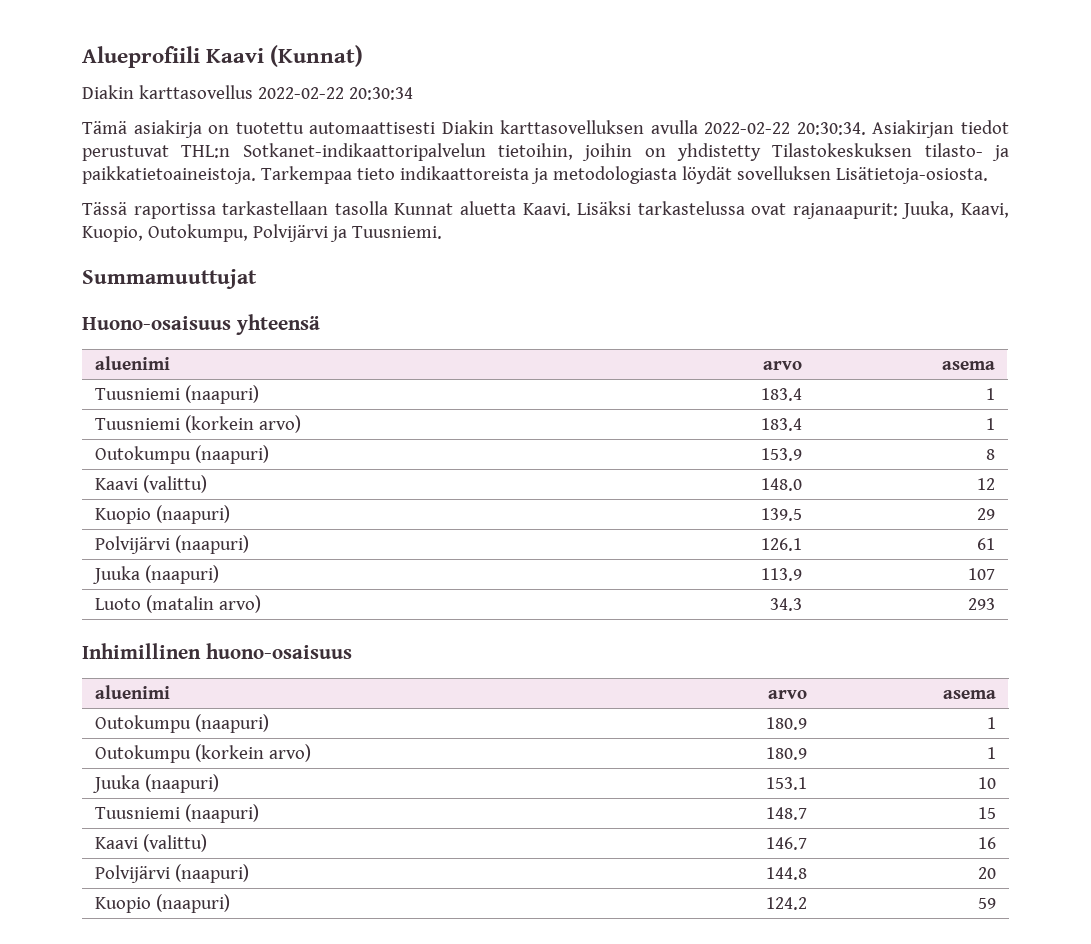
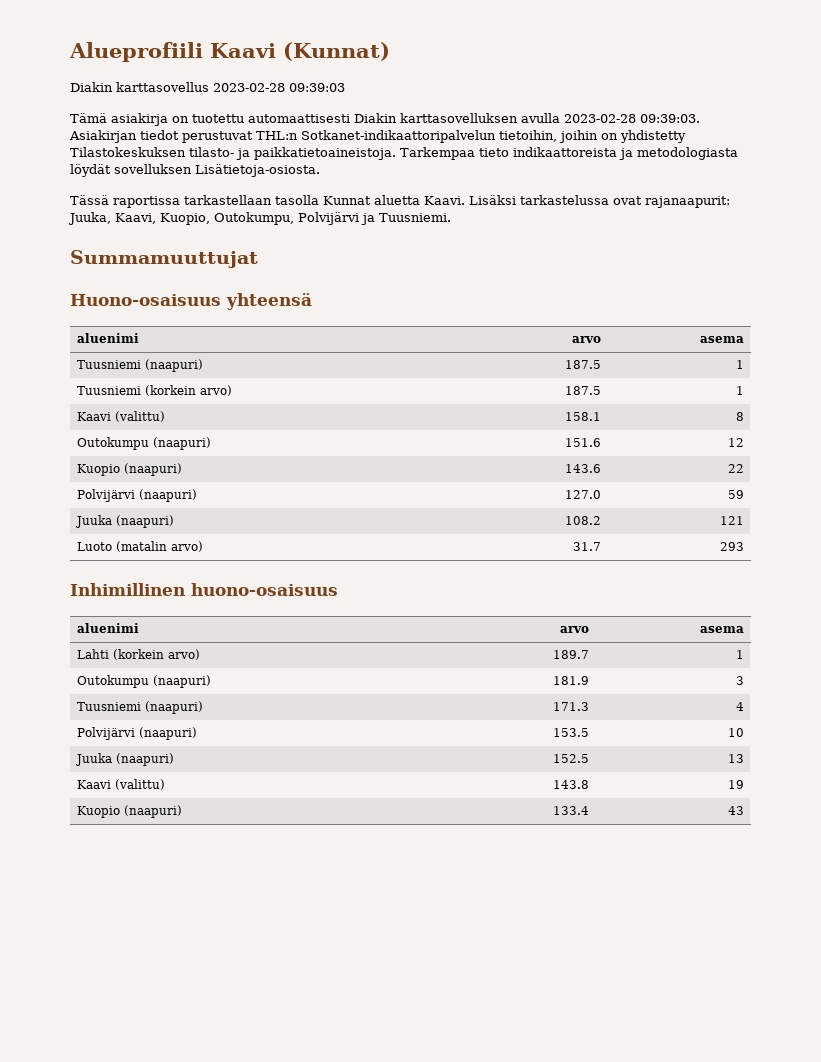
[257,87,413,100] 2022-02-22 20:30:34 -> [213,83,345,92] 2023-02-28 09:39:03
[704,122,866,135] 2022-02-22 20:30:34. -> [564,114,700,123] 2023-02-28 09:39:03.
[760,388,802,401] 183.4 -> [565,360,602,369] 187.5
[760,418,802,431] [985,418,995,430] [95,445,270,464] [760,448,802,461] [985,449,995,460] [95,475,208,493] [760,478,802,491] 183.4 | 1 // Outokumpu (naapuri) | 153.9 | 8 // Kaavi (valittu) | 148.0 -> [565,386,602,395] [736,386,745,395] [76,411,165,422] [565,412,602,421] [736,412,745,421] [76,437,211,450] [565,438,602,447] 187.5 | 1 // Kaavi (valittu) | 158.1 | 8 // Outokumpu (naapuri) | 151.6
[760,508,802,521] [976,508,995,520] [95,535,250,554] [760,538,802,551] [976,538,995,550] [93,565,220,584] [760,568,802,581] [967,568,995,580] 139.5 | 29 // Polvijärvi (naapuri) | 126.1 | 61 // Juuka (naapuri) | 113.9 | 107 -> [565,464,602,473] [728,464,745,473] [76,489,197,502] [565,490,602,499] [728,490,745,499] [74,515,174,528] [565,516,602,525] [720,516,745,525] 143.6 | 22 // Polvijärvi (naapuri) | 127.0 | 59 // Juuka (naapuri) | 108.2 | 121
[769,598,802,611] 34.3 -> [573,542,602,551] 31.7
[95,714,270,733] [765,717,807,730] [986,717,996,729] [95,744,312,763] [765,747,807,760] [986,747,996,759] [93,774,220,793] [765,777,807,790] [977,777,996,789] [95,804,260,823] [765,807,807,820] [977,807,996,819] [95,834,208,852] [765,837,807,850] [977,837,996,849] [95,864,250,883] [765,867,807,880] [977,867,996,879] [95,894,231,913] [765,897,807,910] [977,898,996,909] Outokumpu (naapuri) | 180.9 | 1 // Outokumpu (korkein arvo) | 180.9 | 1 // Juuka (naapuri) | 153.1 | 10 // Tuusniemi (naapuri) | 148.7 | 15 // Kaavi (valittu) | 146.7 | 16 // Polvijärvi (naapuri) | 144.8 | 20 // Kuopio (naapuri) | 124.2 | 59 -> [76,649,200,660] [553,650,590,659] [736,650,745,659] [76,675,211,688] [553,676,590,685] [736,676,745,685] [76,701,203,714] [553,702,590,711] [736,702,745,711] [76,727,197,740] [553,728,590,737] [728,728,745,737] [74,753,174,766] [553,754,590,763] [728,754,745,763] [76,779,165,790] [553,780,590,789] [728,780,745,789] [76,805,182,818] [553,806,590,815] [728,806,745,815] Lahti (korkein arvo) | 189.7 | 1 // Outokumpu (naapuri) | 181.9 | 3 // Tuusniemi (naapuri) | 171.3 | 4 // Polvijärvi (naapuri) | 153.5 | 10 // Juuka (naapuri) | 152.5 | 13 // Kaavi (valittu) | 143.8 | 19 // Kuopio (naapuri) | 133.4 | 43

